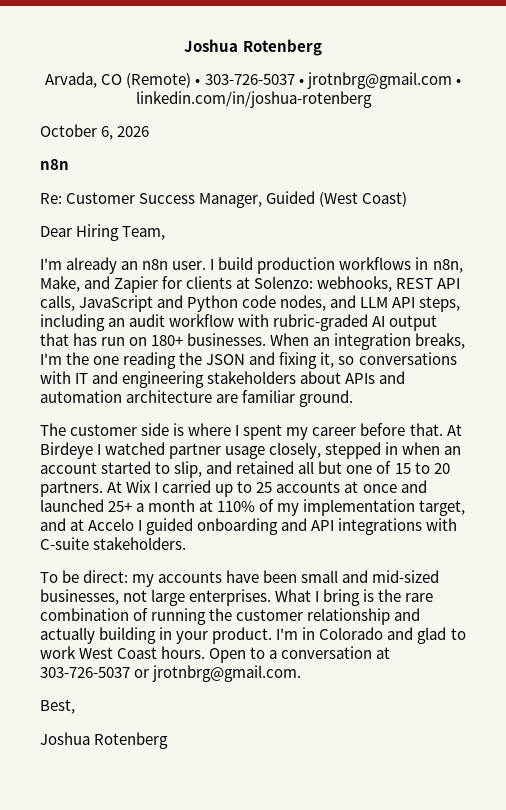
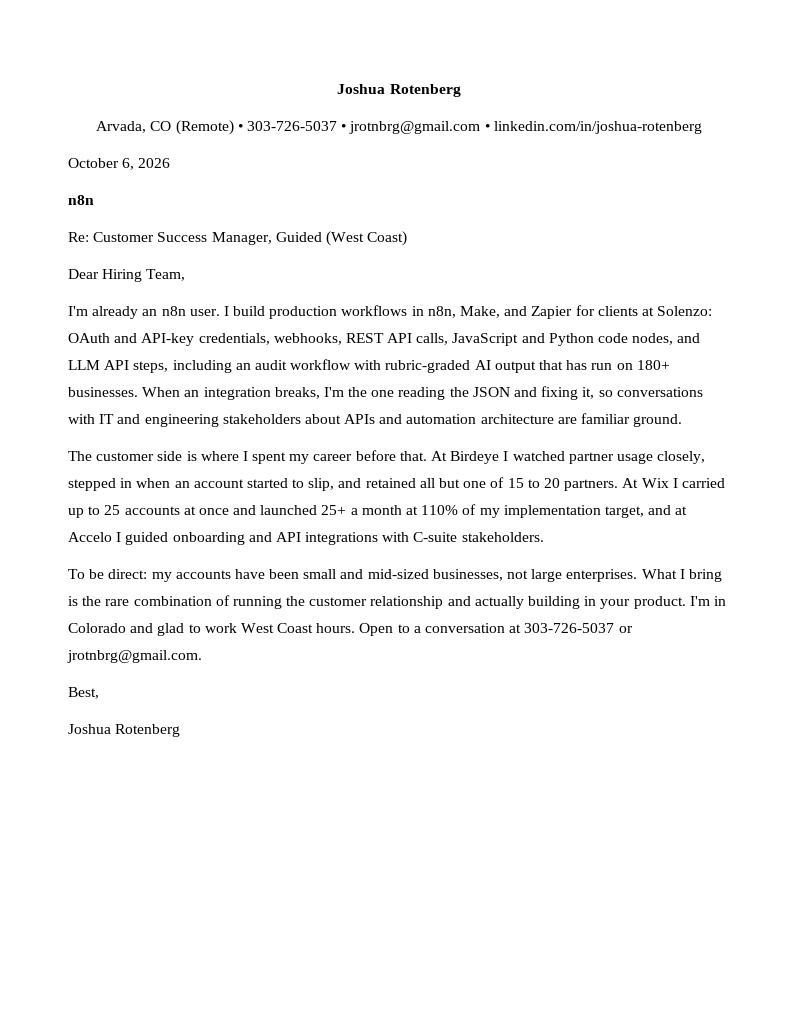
(314, 282) none -> [68,333,270,346] OAuth and API-key credentials,

